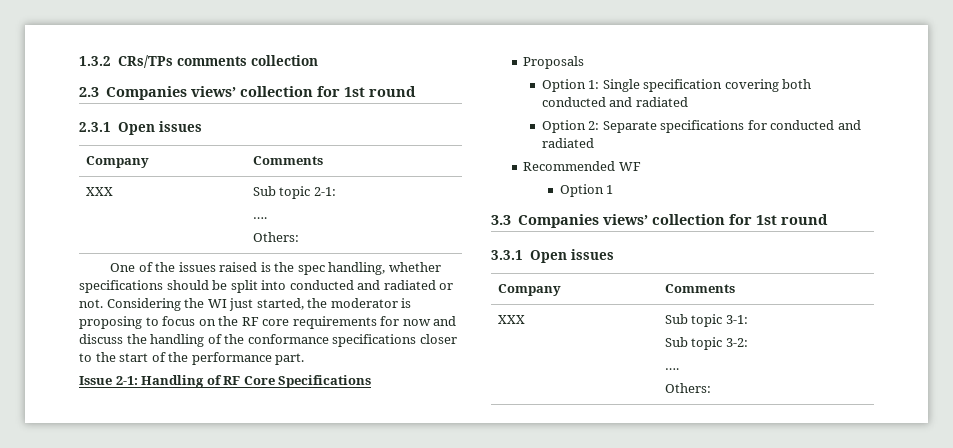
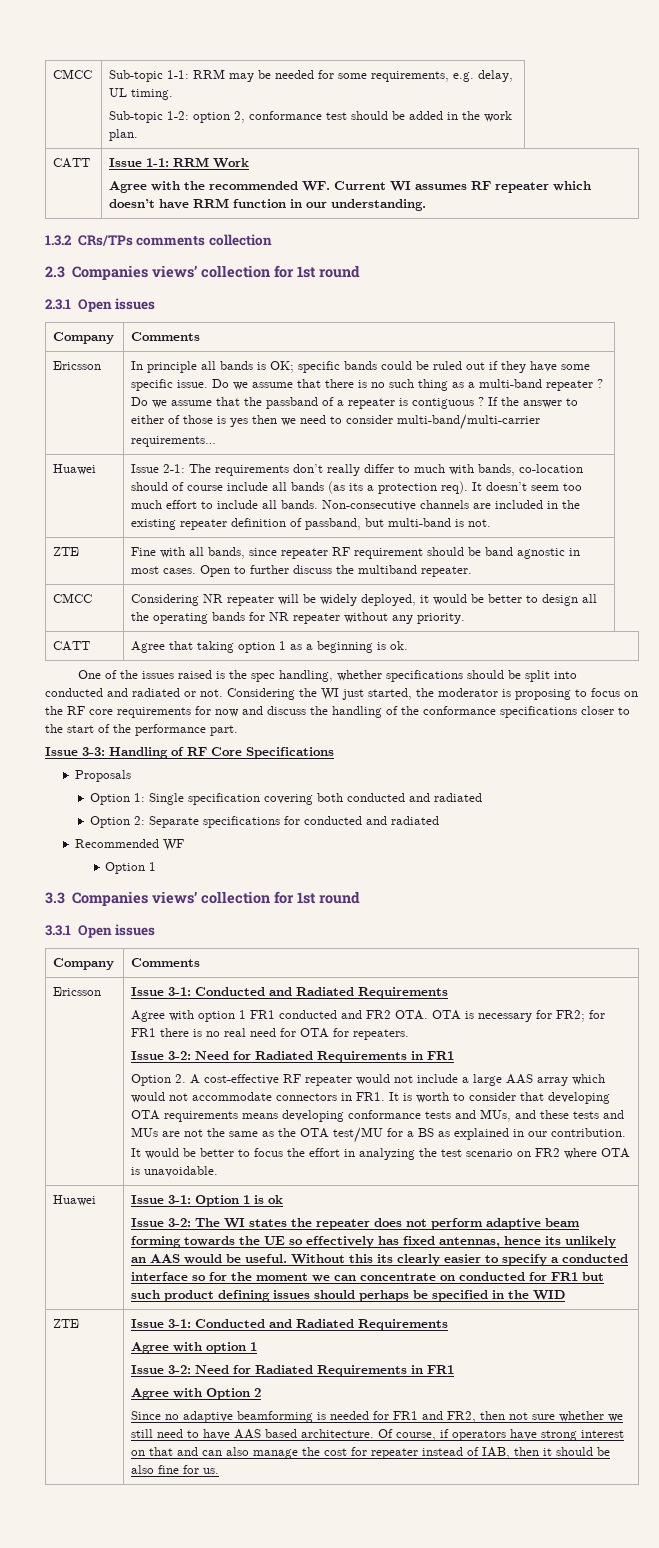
(79, 61) none -> [53,69,93,79] [109,69,514,82] [109,88,174,100] [109,111,513,123] [109,129,139,141] [53,158,91,168] [109,157,250,168] [109,181,592,193] [109,198,427,211] CMCC | Sub-topic 1-1: RRM may be needed for some requirements, e.g. delay, UL timing. // Sub-topic 1-2: option 2, conformance test should be added in the work plan. // CATT | Issue 1-1: RRM Work // Agree with the recommended WF. Current WI assumes RF repeater which doesn’t have RRM function in our understanding. //
[85,187,113,196] [252,186,336,199] [252,217,267,219] [252,232,299,242] XXX | Sub topic 2-1: // …. // Others: -> [53,361,102,370] [131,361,591,373] [131,379,604,391] [131,397,579,409] [131,414,541,430] [131,436,217,447] [53,464,97,475] [131,464,584,476] [131,481,583,494] [131,500,581,511] [131,518,492,530] [53,547,80,556] [131,547,581,559] [131,565,473,577] [53,593,93,603] [131,594,598,606] [131,612,466,624] [53,641,91,651] [131,641,409,653] Ericsson | In principle all bands is OK; specific bands could be ruled out if they have some specific issue. Do we assume that there is no such thing as a multi-band repeater ? Do we assume that the passband of a repeater is contiguous ? If the answer to either of those is yes then we need to consider multi-band/multi-carrier requirements… // Huawei | Issue 2-1: The requirements don’t really differ to much with bands, co-location should of course include all bands (as its a protection req). It doesn’t seem too much effort to include all bands. Non-consecutive channels are included in the existing repeater definition of passband, but multi-band is not. // ZTE | Fine with all bands, since repeater RF requirement should be band agnostic in most cases. Open to further discuss the multiband repeater. // CMCC | Considering NR repeater will be widely deployed, it would be better to design all the operating bands for NR repeater without any priority. // CATT | Agree that taking option 1 as a beginning is ok.
[115,376,138,385] 2-1: -> [82,747,105,756] 3-3:
[497,315,525,324] [664,314,748,327] [664,337,748,350] [664,368,679,370] [664,383,711,393] XXX | Sub topic 3-1: // Sub topic 3-2: // …. // Others: -> [53,987,102,996] [131,987,449,999] [131,1010,606,1022] [131,1028,410,1040] [131,1051,455,1063] [131,1074,606,1086] [131,1092,611,1104] [131,1109,625,1122] [131,1127,627,1143] [131,1148,631,1160] [131,1166,219,1177] [53,1195,97,1206] [131,1195,284,1207] [131,1218,581,1230] [131,1236,617,1248] [131,1254,629,1266] [131,1272,605,1282] [131,1290,566,1302] [53,1319,80,1328] [131,1319,449,1331] [131,1342,258,1354] [131,1365,455,1377] [131,1388,262,1400] [131,1411,624,1423] [131,1429,625,1441] [131,1447,611,1459] [131,1465,220,1474] Ericsson | Issue 3-1: Conducted and Radiated Requirements // Agree with option 1 FR1 conducted and FR2 OTA. OTA is necessary for FR2; for FR1 there is no real need for OTA for repeaters. // Issue 3-2: Need for Radiated Requirements in FR1 // Option 2. A cost-effective RF repeater would not include a large AAS array which would not accommodate connectors in FR1. It is worth to consider that developing OTA requirements means developing conformance tests and MUs, and these tests and MUs are not the same as the OTA test/MU for a BS as explained in our contribution. It would be better to focus the effort in analyzing the test scenario on FR2 where OTA is unavoidable. // Huawei | Issue 3-1: Option 1 is ok // Issue 3-2: The WI states the repeater does not perform adaptive beam forming towards the UE so effectively has fixed antennas, hence its unlikely an AAS would be useful. Without this its clearly easier to specify a conducted interface so for the moment we can concentrate on conducted for FR1 but such product defining issues should perhaps be specified in the WID // ZTE | Issue 3-1: Conducted and Radiated Requirements // Agree with option 1 // Issue 3-2: Need for Radiated Requirements in FR1 // Agree with Option 2 // Since no adaptive beamforming is needed for FR1 and FR2, then not sure whether we still need to have AAS based architecture. Of course, if operators have strong interest on that and can also manage the cost for repeater instead of IAB, then it should be also fine for us.

